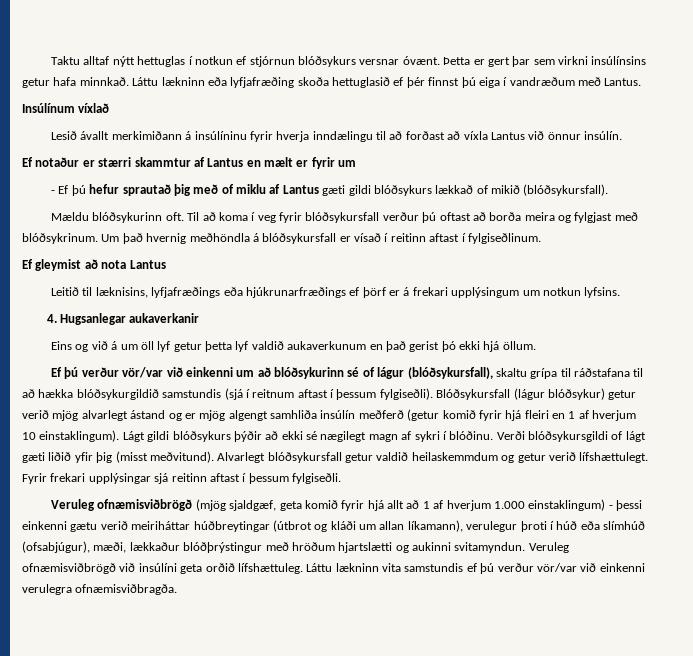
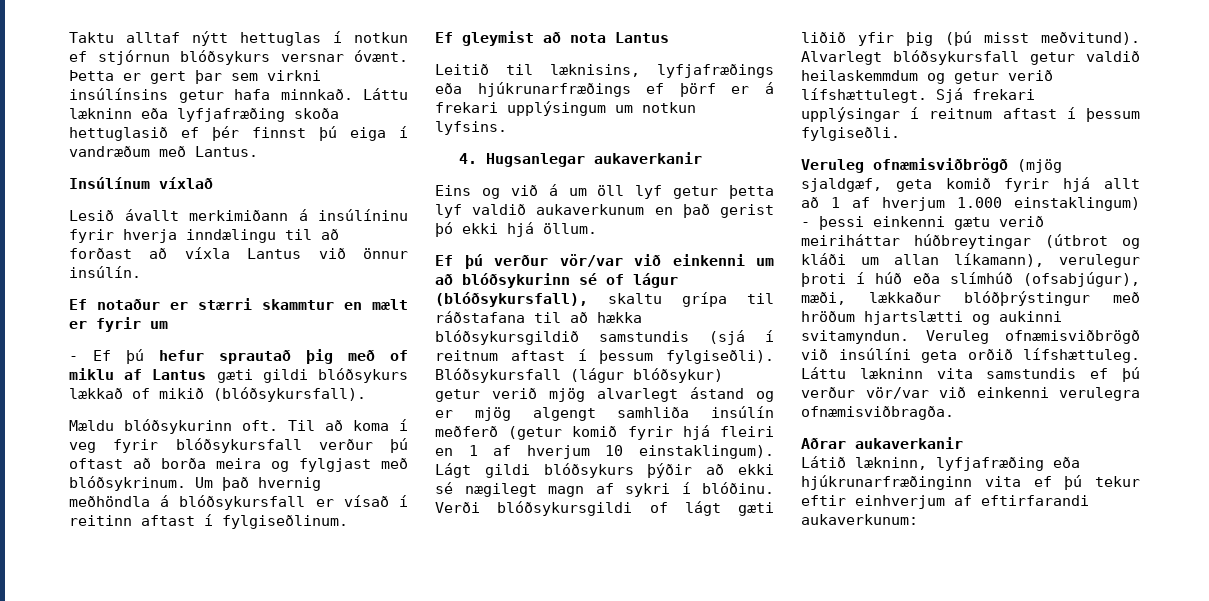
[193,157,244,167] af Lantus -> (334, 304) none
[76,389,159,400] blóðsykurgildið -> [435,330,579,345] blóðsykursgildið
[115,451,148,463] (misst -> [945,31,1029,46] (þú misst
[22,473,47,484] Fyrir -> [936,88,963,103] Sjá
[154,473,207,484] sjá reitinn -> [910,107,993,119] í reitnum
(178, 589) none -> [801,437,963,449] [801,456,1080,471] [801,475,1140,490] [801,495,1089,509] [801,514,918,525] // Aðrar aukaverkanir // Látið lækninn, lyfjafræðing eða hjúkrunarfræðinginn vita ef þú tekur eftir einhverjum af eftirfarandi aukaverkunum:

